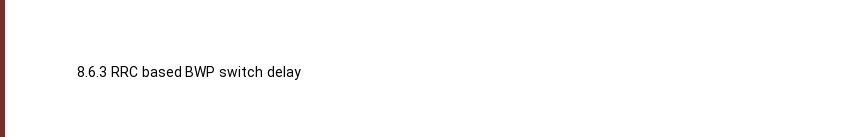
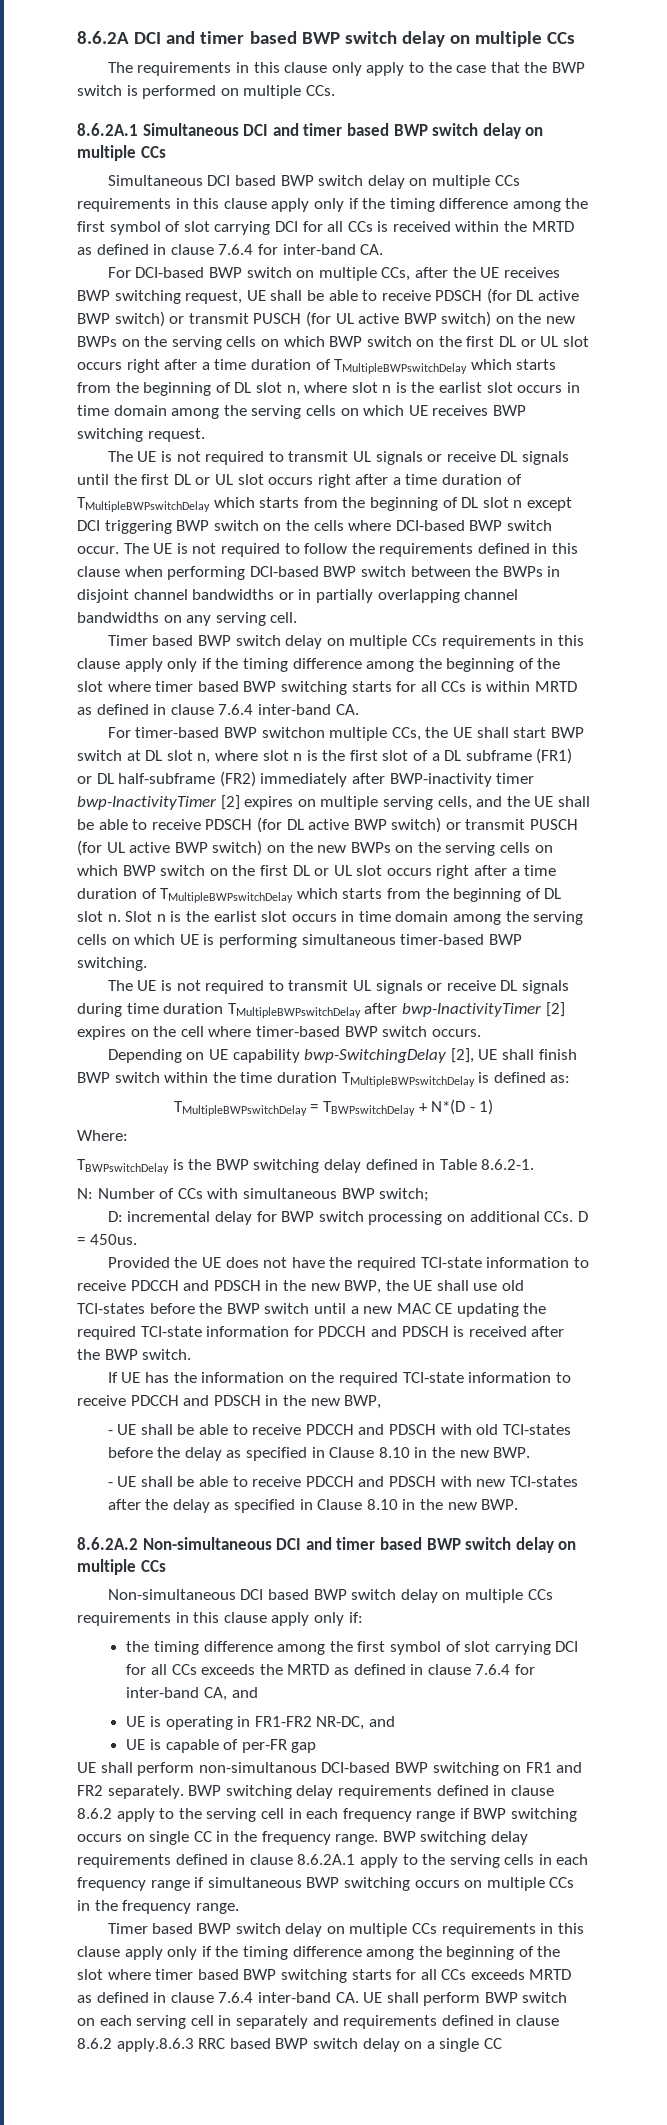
[77,66,107,77] 8.6.3 -> [77,31,576,47] [107,62,585,76] [77,85,335,99] [77,123,544,139] [77,145,166,161] [107,175,520,189] [77,198,589,212] [77,221,574,235] [77,244,384,255] [107,267,560,281] [77,288,580,304] [77,311,576,327] [77,336,589,350] [77,359,557,374] [77,382,580,396] [77,405,526,419] [77,428,205,442] [107,451,569,465] [77,474,522,488] [77,497,572,512] [77,520,552,534] [77,543,579,557] [77,566,561,580] [77,589,519,603] [77,612,298,626] [107,635,584,649] [77,658,561,672] [77,681,578,695] [77,704,359,715] [107,727,584,741] [77,748,573,764] [77,771,535,787] [77,795,590,810] [77,817,579,833] [77,840,553,856] [77,865,557,879] [77,888,562,903] [77,911,584,925] [77,934,522,948] [77,957,147,971] [107,980,569,994] [77,1002,565,1018] [77,1026,481,1040] [107,1048,577,1063] [77,1072,571,1087] [173,1099,494,1116] [77,1130,128,1141] [77,1159,535,1174] [77,1188,430,1202] [107,1211,588,1225] [77,1234,137,1245] [107,1257,589,1271] [77,1280,525,1294] [77,1303,547,1317] [77,1326,565,1340] [77,1349,192,1360] [107,1372,571,1386] [77,1395,382,1409] [107,1424,571,1435] [107,1447,531,1461] [107,1476,578,1487] [107,1499,519,1513] [77,1537,577,1553] [77,1559,166,1575] [107,1589,553,1603] [77,1612,363,1626] [126,1641,579,1655] [126,1664,535,1675] [126,1687,258,1701] [126,1716,395,1730] [126,1739,317,1753] [77,1762,583,1776] [77,1785,554,1799] [77,1808,578,1822] [77,1831,528,1845] [77,1854,589,1868] [77,1877,575,1891] [77,1900,239,1914] [107,1923,584,1937] [77,1946,561,1960] [77,1969,572,1983] [77,1992,568,2006] [77,2015,559,2029] [77,2038,194,2052] 8.6.2A DCI and timer based BWP switch delay on multiple CCs // The requirements in this clause only apply to the case that the BWP switch is performed on multiple CCs. // 8.6.2A.1 Simultaneous DCI and timer based BWP switch delay on multiple CCs // Simultaneous DCI based BWP switch delay on multiple CCs requirements in this clause apply only if the timing difference among the first symbol of slot carrying DCI for all CCs is received within the MRTD as defined in clause 7.6.4 for inter-band CA. // For DCI-based BWP switch on multiple CCs, after the UE receives BWP switching request, UE shall be able to receive PDSCH (for DL active BWP switch) or transmit PUSCH (for UL active BWP switch) on the new BWPs on the serving cells on which BWP switch on the first DL or UL slot occurs right after a time duration of TMultipleBWPswitchDelay which starts from the beginning of DL slot n, where slot n is the earlist slot occurs in time domain among the serving cells on which UE receives BWP switching request. // The UE is not required to transmit UL signals or receive DL signals until the first DL or UL slot occurs right after a time duration of TMultipleBWPswitchDelay which starts from the beginning of DL slot n except DCI triggering BWP switch on the cells where DCI-based BWP switch occur. The UE is not required to follow the requirements defined in this clause when performing DCI-based BWP switch between the BWPs in disjoint channel bandwidths or in partially overlapping channel bandwidths on any serving cell. // Timer based BWP switch delay on multiple CCs requirements in this clause apply only if the timing difference among the beginning of the slot where timer based BWP switching starts for all CCs is within MRTD as defined in clause 7.6.4 inter-band CA. // For timer-based BWP switchon multiple CCs, the UE shall start BWP switch at DL slot n, where slot n is the first slot of a DL subframe (FR1) or DL half-subframe (FR2) immediately after BWP-inactivity timer bwp-InactivityTimer [2] expires on multiple serving cells, and the UE shall be able to receive PDSCH (for DL active BWP switch) or transmit PUSCH (for UL active BWP switch) on the new BWPs on the serving cells on which BWP switch on the first DL or UL slot occurs right after a time duration of TMultipleBWPswitchDelay which starts from the beginning of DL slot n. Slot n is the earlist slot occurs in time domain among the serving cells on which UE is performing simultaneous timer-based BWP switching. // The UE is not required to transmit UL signals or receive DL signals during time duration TMultipleBWPswitchDelay after bwp-InactivityTimer [2] expires on the cell where timer-based BWP switch occurs. // Depending on UE capability bwp-SwitchingDelay [2], UE shall finish BWP switch within the time duration TMultipleBWPswitchDelay is defined as: // TMultipleBWPswitchDelay = TBWPswitchDelay + N*(D - 1) // Where: // TBWPswitchDelay is the BWP switching delay defined in Table 8.6.2-1. // N: Number of CCs with simultaneous BWP switch; // D: incremental delay for BWP switch processing on additional CCs. D = 450us. // Provided the UE does not have the required TCI-state information to receive PDCCH and PDSCH in the new BWP, the UE shall use old TCI-states before the BWP switch until a new MAC CE updating the required TCI-state information for PDCCH and PDSCH is received after the BWP switch. // If UE has the information on the required TCI-state information to receive PDCCH and PDSCH in the new BWP, // - UE shall be able to receive PDCCH and PDSCH with old TCI-states before the delay as specified in Clause 8.10 in the new BWP. // - UE shall be able to receive PDCCH and PDSCH with new TCI-states after the delay as specified in Clause 8.10 in the new BWP. // 8.6.2A.2 Non-simultaneous DCI and timer based BWP switch delay on multiple CCs // Non-simultaneous DCI based BWP switch delay on multiple CCs requirements in this clause apply only if: // the timing difference among the first symbol of slot carrying DCI for all CCs exceeds the MRTD as defined in clause 7.6.4 for inter-band CA, and // UE is operating in FR1-FR2 NR-DC, and // UE is capable of per-FR gap // UE shall perform non-simultanous DCI-based BWP switching on FR1 and FR2 separately. BWP switching delay requirements defined in clause 8.6.2 apply to the serving cell in each frequency range if BWP switching occurs on single CC in the frequency range. BWP switching delay requirements defined in clause 8.6.2A.1 apply to the serving cells in each frequency range if simultaneous BWP switching occurs on multiple CCs in the frequency range. // Timer based BWP switch delay on multiple CCs requirements in this clause apply only if the timing difference among the beginning of the slot where timer based BWP switching starts for all CCs exceeds MRTD as defined in clause 7.6.4 inter-band CA. UE shall perform BWP switch on each serving cell in separately and requirements defined in clause 8.6.2 apply.8.6.3
(301, 73) none -> [404,2038,502,2052] on a single CC

